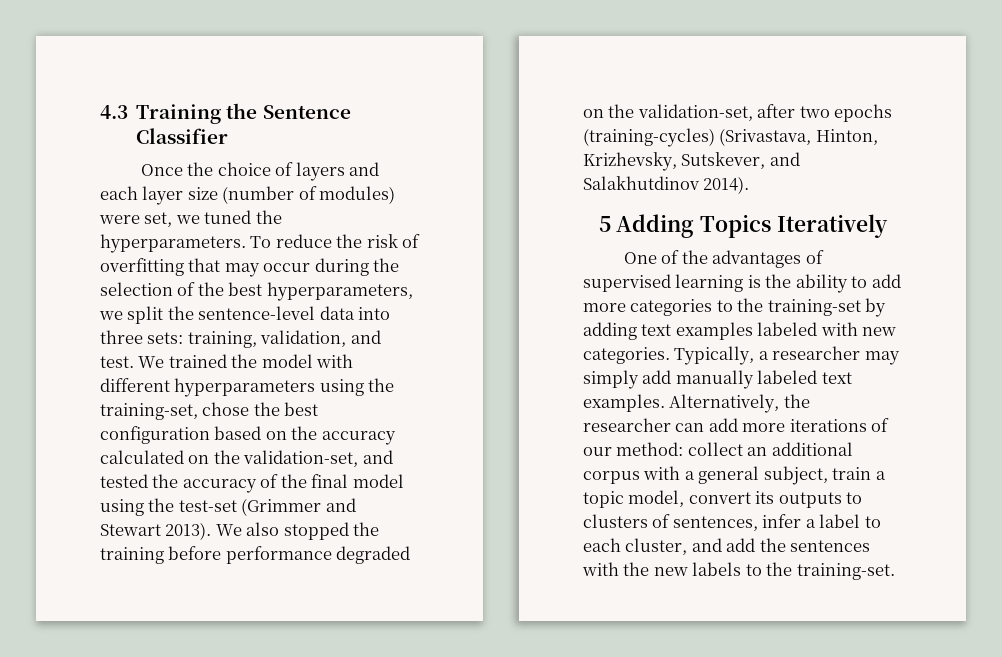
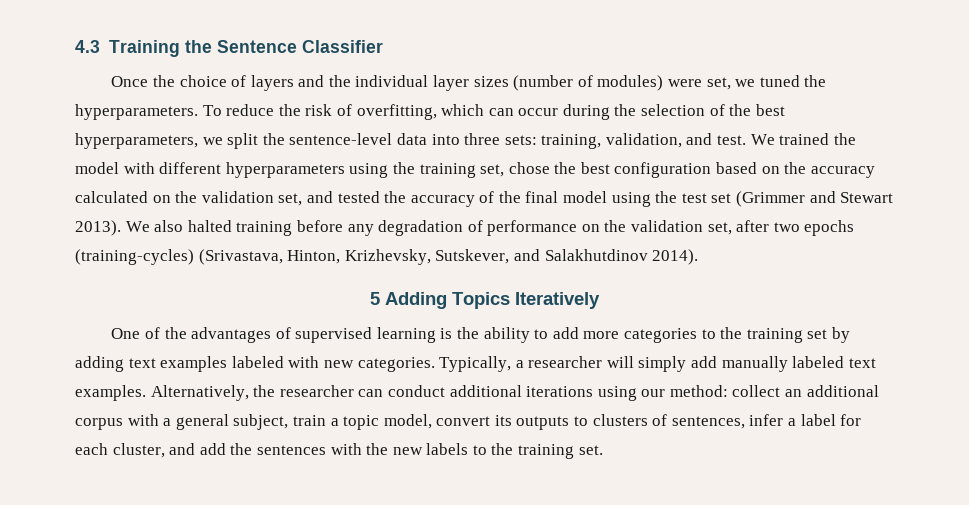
[100,186,218,205] each layer size -> [328,75,509,91] the individual layer sizes
[100,258,260,277] overfitting that may -> [356,104,514,120] overfitting, which can
[100,403,198,420] training-set, -> [419,163,505,178] training set,
[243,450,359,467] validation-set, -> [201,191,303,206] validation set,
[178,500,237,512] test-set -> [681,193,732,203] test set
[283,522,380,540] [100,546,411,564] [583,104,753,121] stopped the training before performance degraded on the validation-set, -> [187,220,732,236] halted training before any degradation of performance on the validation set,
[767,299,861,316] training-set -> [746,328,828,343] training set
[864,351,900,365] may -> [606,356,634,368] will
[708,418,890,432] add more iterations of -> [387,385,637,401] conduct additional iterations using
[864,516,881,528] to -> [840,414,862,426] for
[796,563,895,580] training-set. -> [518,444,603,459] training set.

